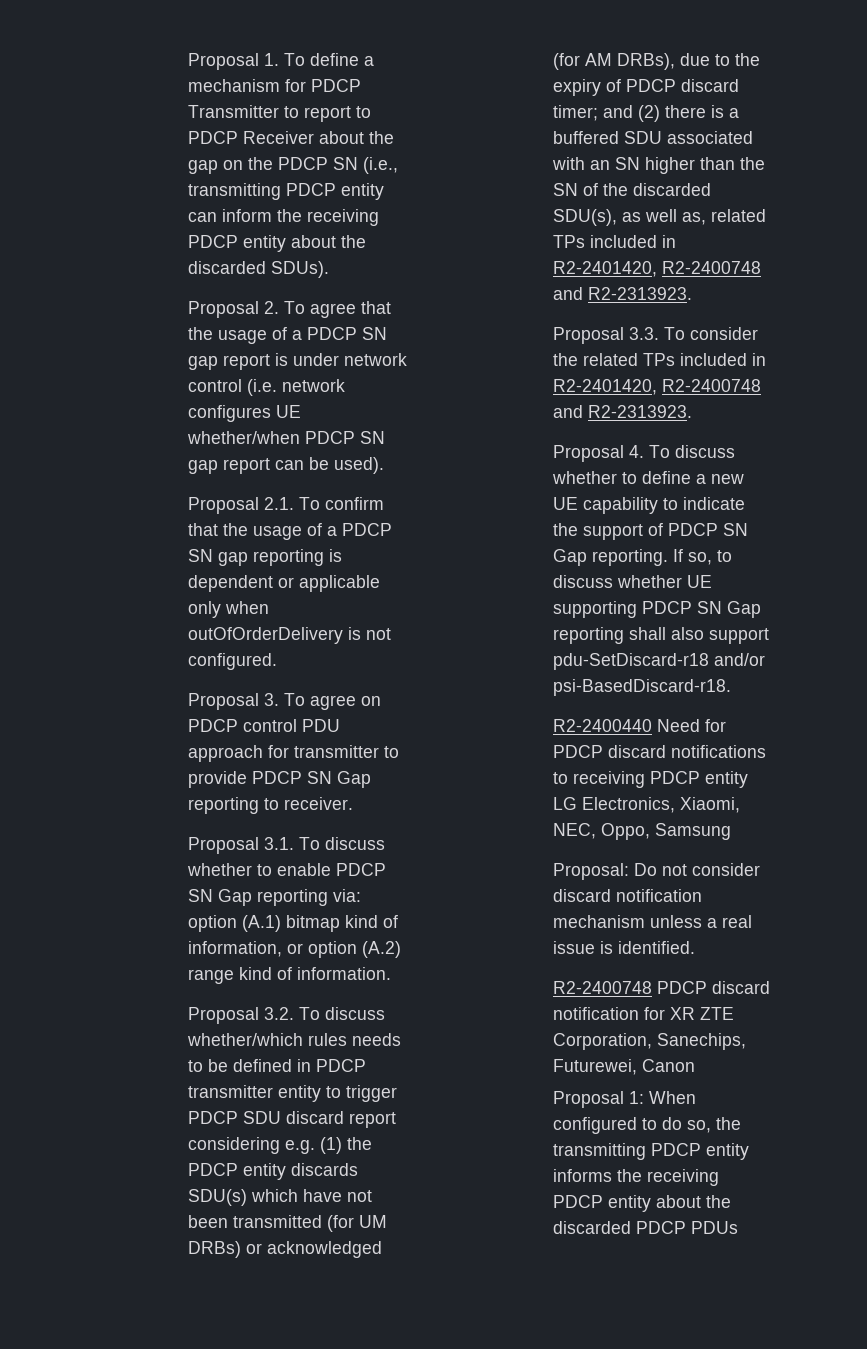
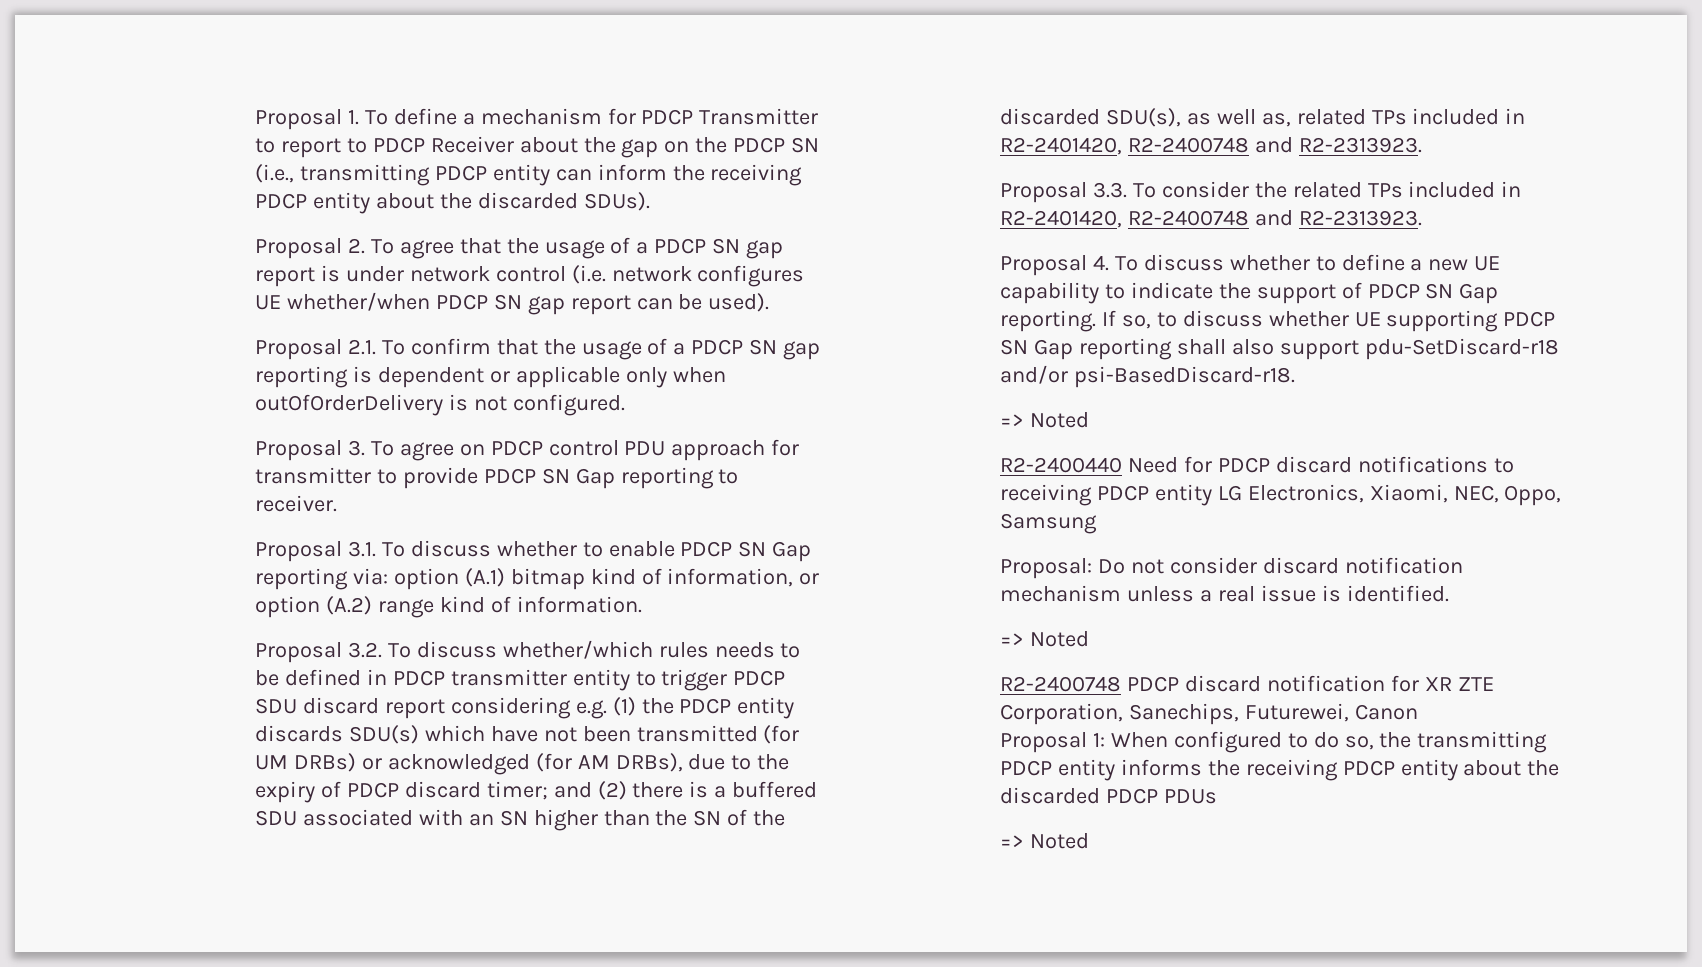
(732, 687) none -> [999,412,1089,428] // => Noted
(696, 947) none -> [999,631,1089,647] // => Noted
(739, 1227) none -> [999,833,1089,849] // => Noted

